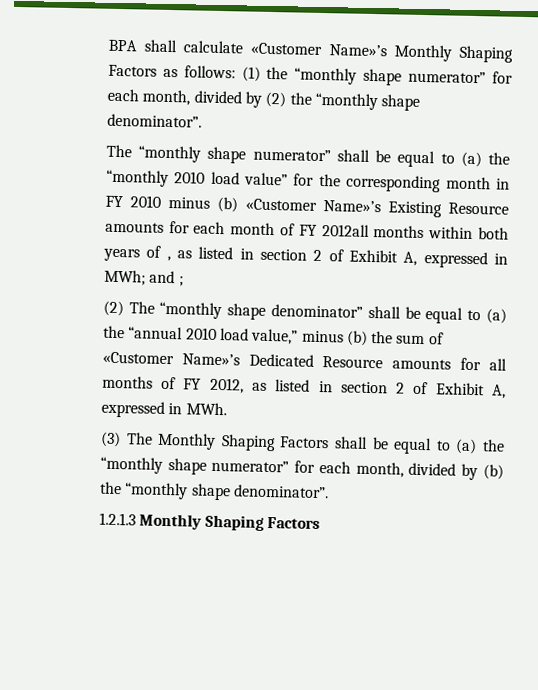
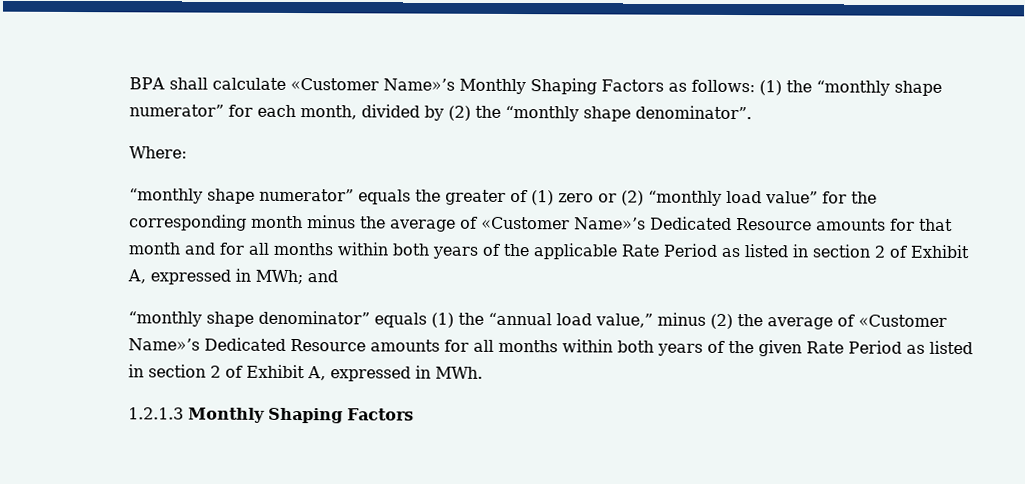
[105,144,510,168] [105,169,206,187] The “monthly shape numerator” shall be equal to (a) the “monthly 2010 -> [128,146,187,159] [128,188,722,206] Where: // “monthly shape numerator” equals the greater of (1) zero or (2) “monthly
[495,178,510,190] [104,195,509,218] [104,220,510,240] [102,245,171,262] in FY 2010 minus (b) «Customer Name»’s Existing Resource amounts for each month of FY 2012all months within both years of , -> [306,215,953,232] [127,242,717,260] minus the average of «Customer Name»’s Dedicated Resource amounts for that month and for all months within both years of the applicable Rate Period
[178,276,184,287] [102,300,508,324] ; // (2) The “monthly shape denominator” shall be equal to (a) -> [127,310,454,328] // “monthly shape denominator” equals (1)
[185,327,217,340] 2010 -> (552, 319) none
[346,330,426,346] (b) the sum -> [709,313,833,330] (2) the average
[161,376,244,394] of FY 2012, -> [561,339,902,357] within both years of the given Rate Period
[99,431,506,455] [99,456,504,481] [99,481,329,501] // (3) The Monthly Shaping Factors shall be equal to (a) the “monthly shape numerator” for each month, divided by (b) the “monthly shape denominator”. -> (483, 372) none

